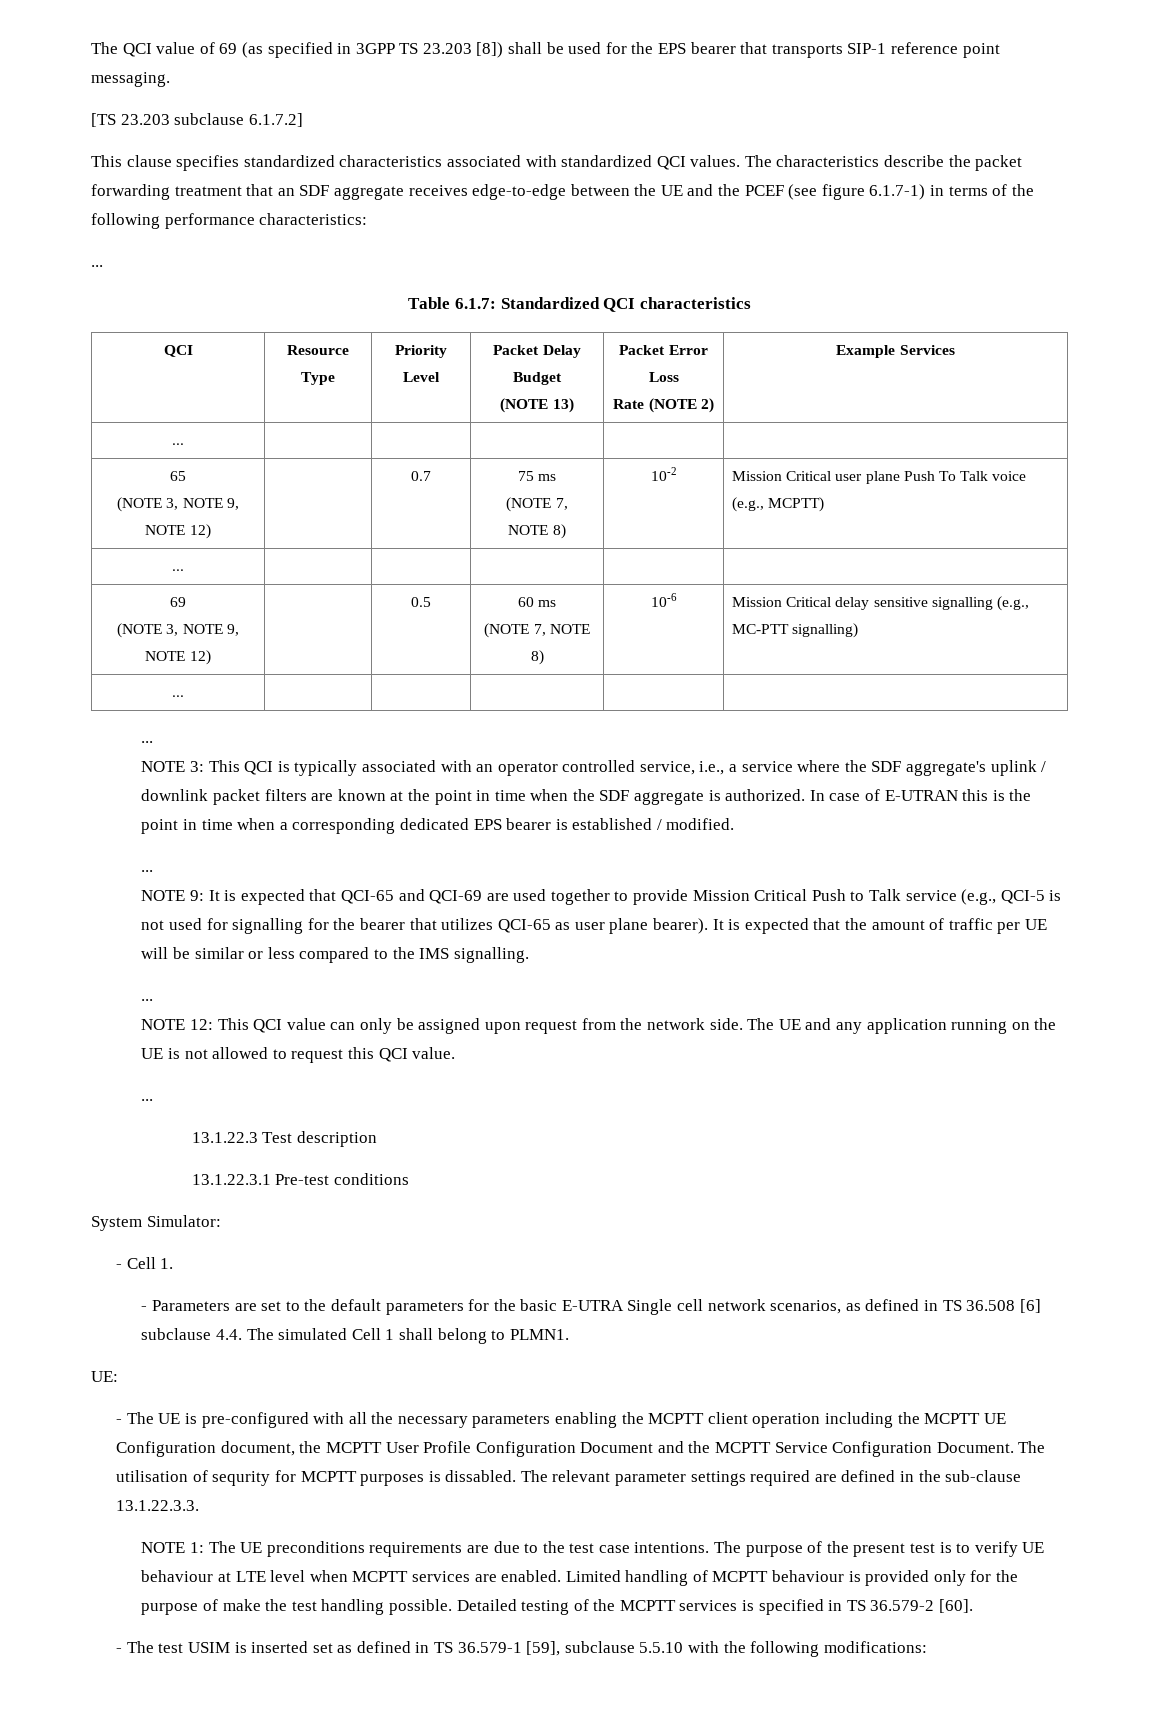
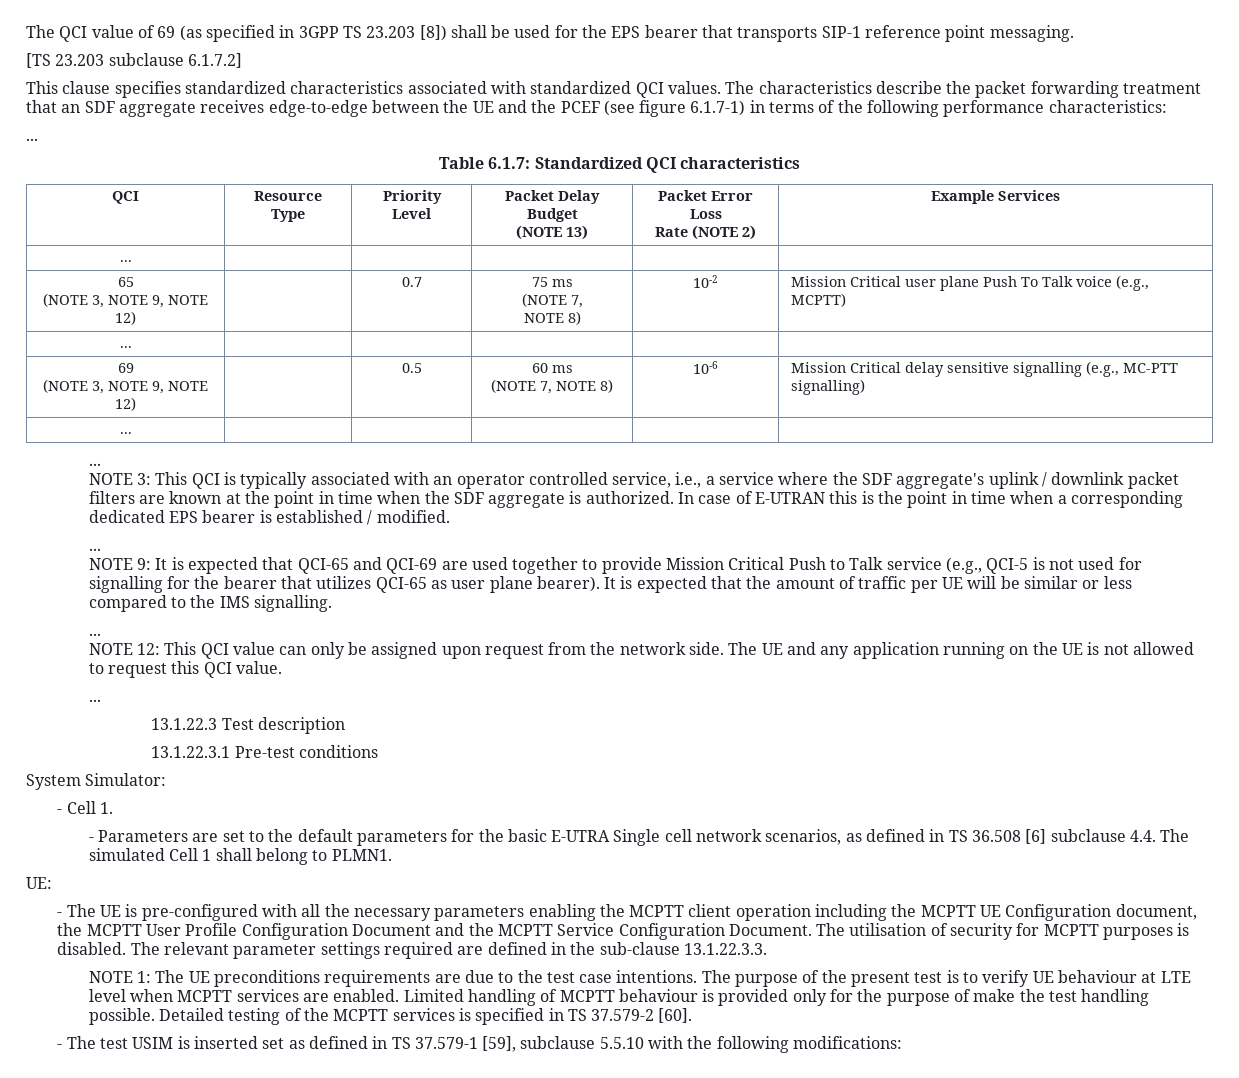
[212,1471,271,1486] sequrity -> [950,923,1014,940] security
[445,1470,517,1482] dissabled. -> [57,942,127,955] disabled.
[870,1600,935,1611] 36.579-2 -> [591,1009,655,1021] 37.579-2
[457,1642,522,1653] 36.579-1 -> [414,1037,478,1049] 37.579-1

